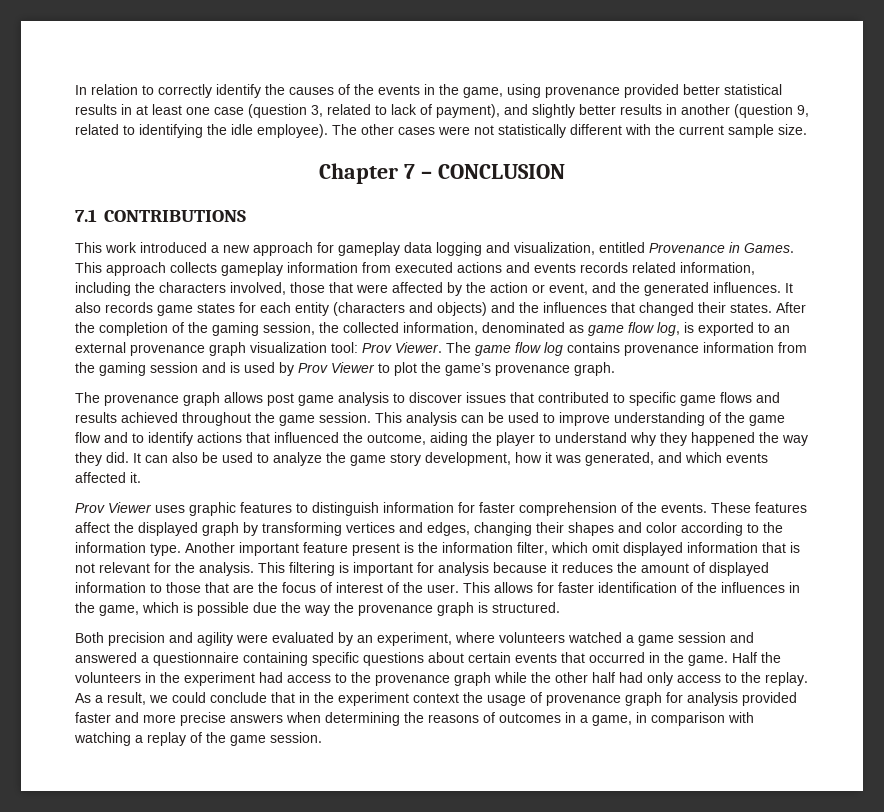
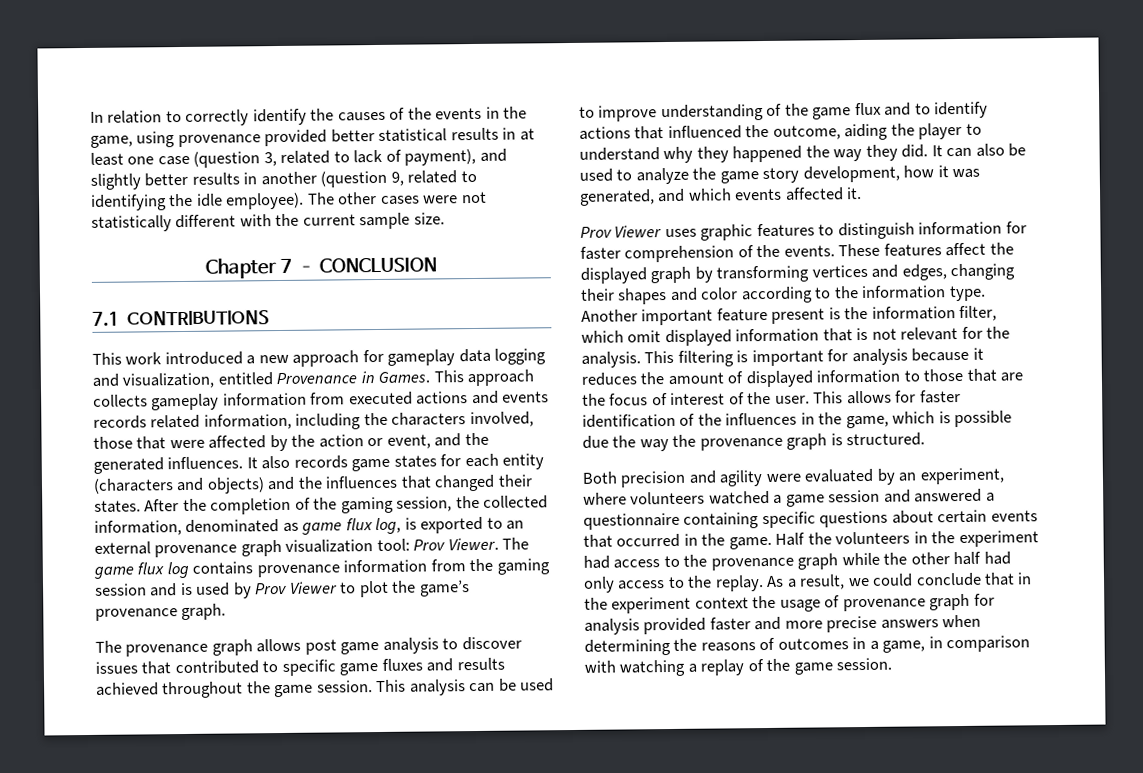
[628,322,654,333] flow -> [345,518,373,531] flux
[515,342,541,353] flow -> [137,562,165,575] flux
[720,392,752,403] flows -> [381,658,423,671] fluxes
[75,432,101,443] flow -> [854,102,882,116] flux

